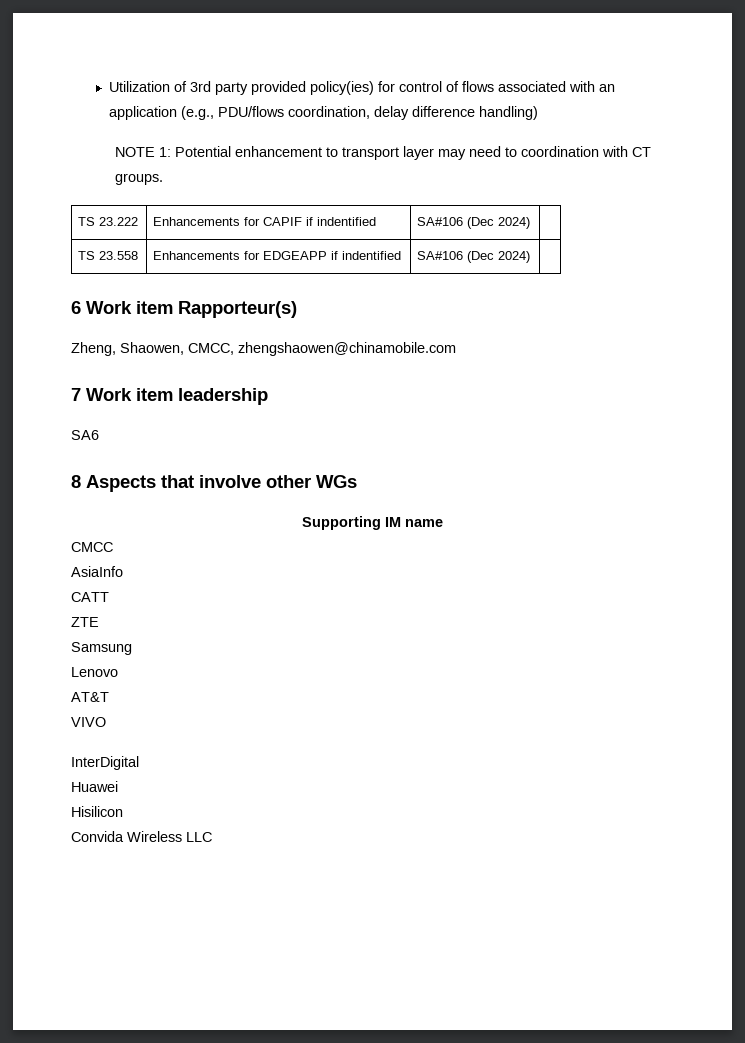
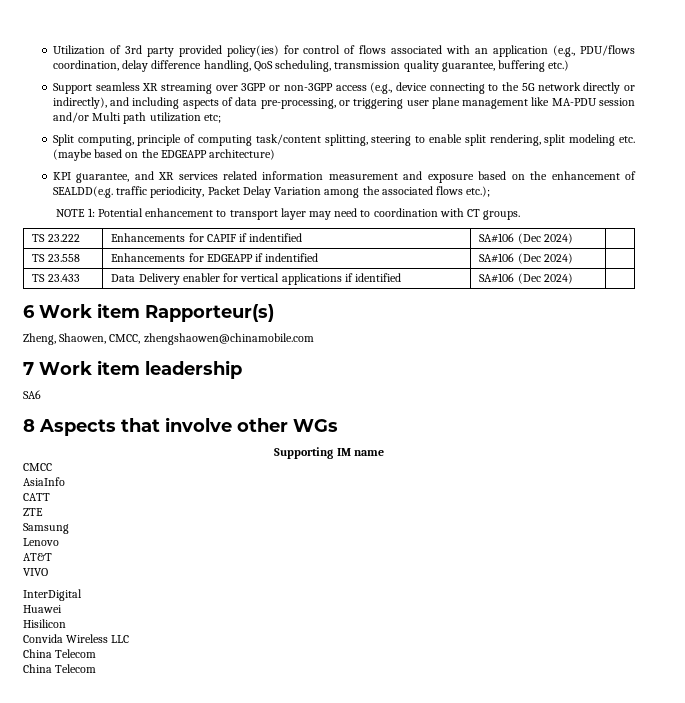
[479,106,539,120] handling) -> [203,60,570,72] [52,82,635,94] [52,97,635,109] [52,112,221,124] [52,134,636,146] [52,149,276,161] [52,171,637,183] [52,186,491,198] handling, QoS scheduling, transmission quality guarantee, buffering etc.) // Support seamless XR streaming over 3GPP or non-3GPP access (e.g., device connecting to the 5G network directly or indirectly), and including aspects of data pre-processing, or triggering user plane management like MA-PDU session and/or Multi path utilization etc; // Split computing, principle of computing task/content splitting, steering to enable split rendering, split modeling etc. (maybe based on the EDGEAPP architecture) // KPI guarantee, and XR services related information measurement and exposure based on the enhancement of SEALDD(e.g. traffic periodicity, Packet Delay Variation among the associated flows etc.);
(530, 257) none -> [32,274,80,282] [111,273,402,285] [479,273,573,284] // TS 23.433 | Data Delivery enabler for vertical applications if identified | SA#106 (Dec 2024) |
(212, 837) none -> [23,649,97,658] [23,664,97,673] // China Telecom // China Telecom

